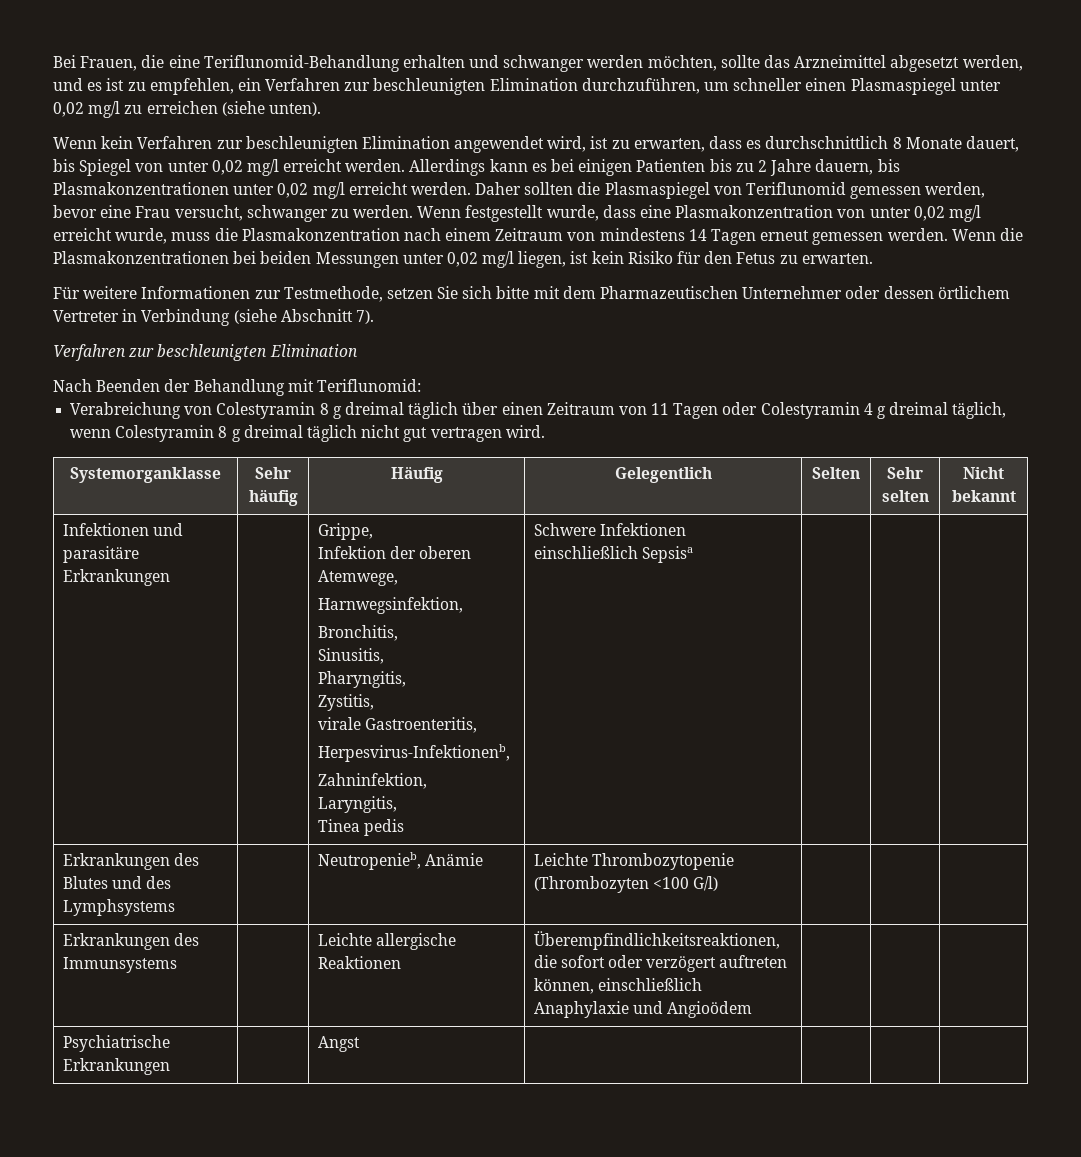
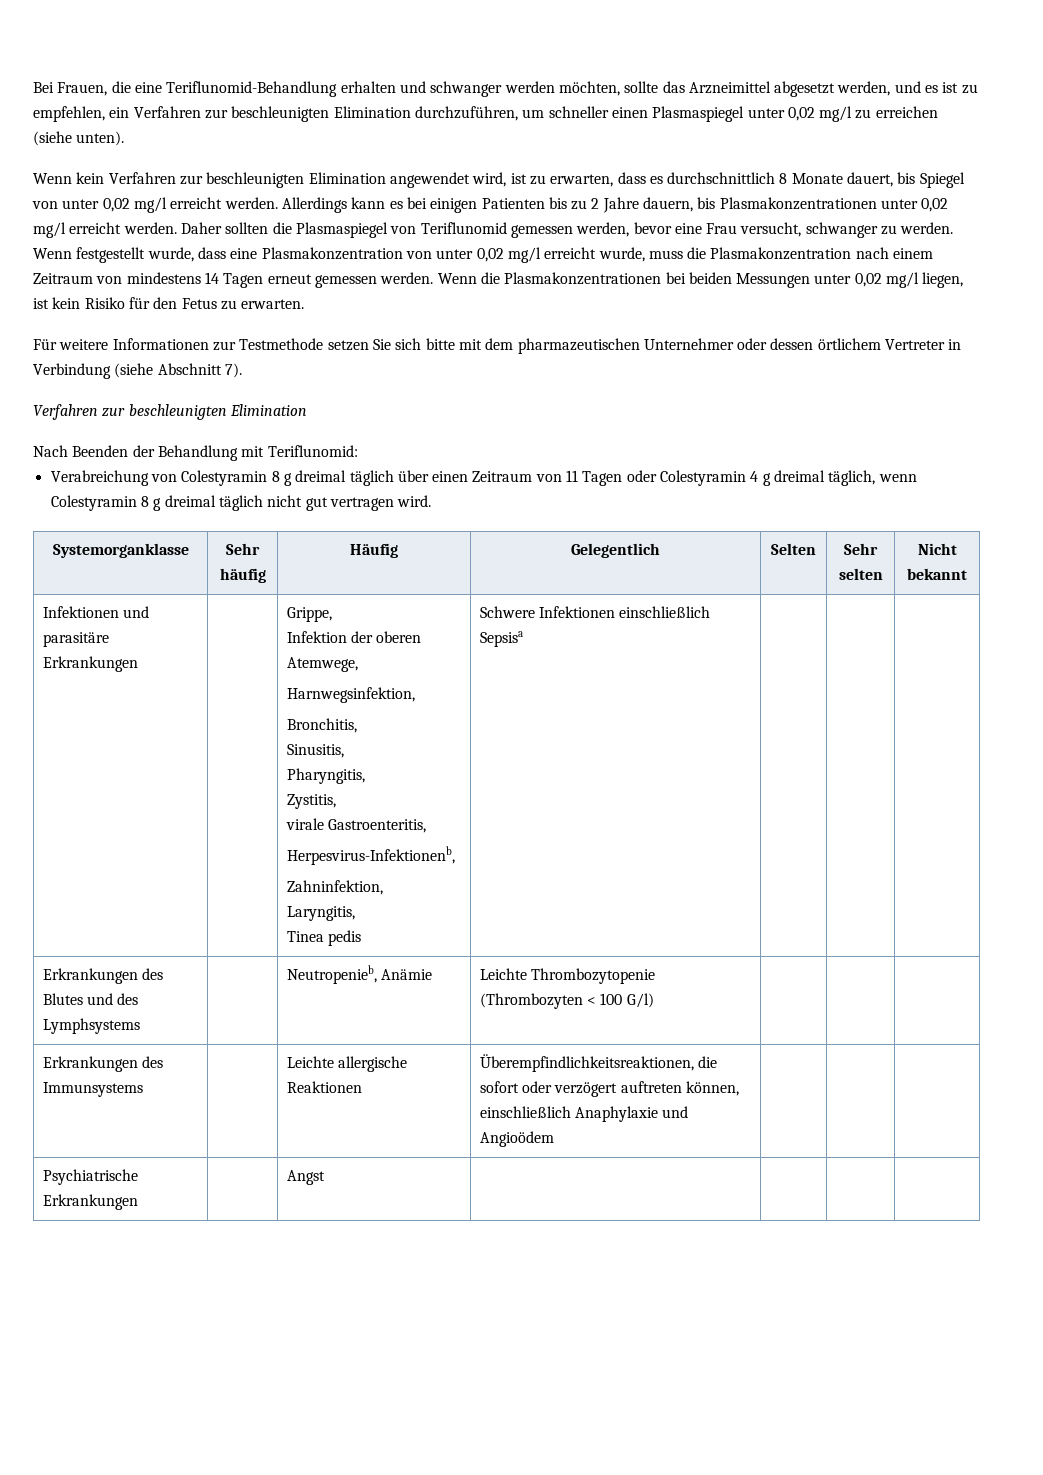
[283,286,383,302] Testmethode, -> [239,338,324,350] Testmethode
[600,286,739,299] Pharmazeutischen -> [517,338,640,354] pharmazeutischen
[652,877,689,889] <100 -> [586,993,623,1005] < 100

